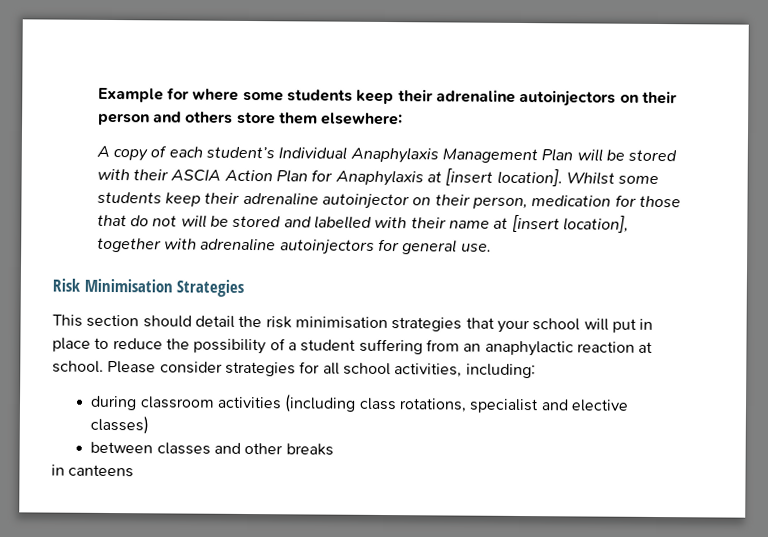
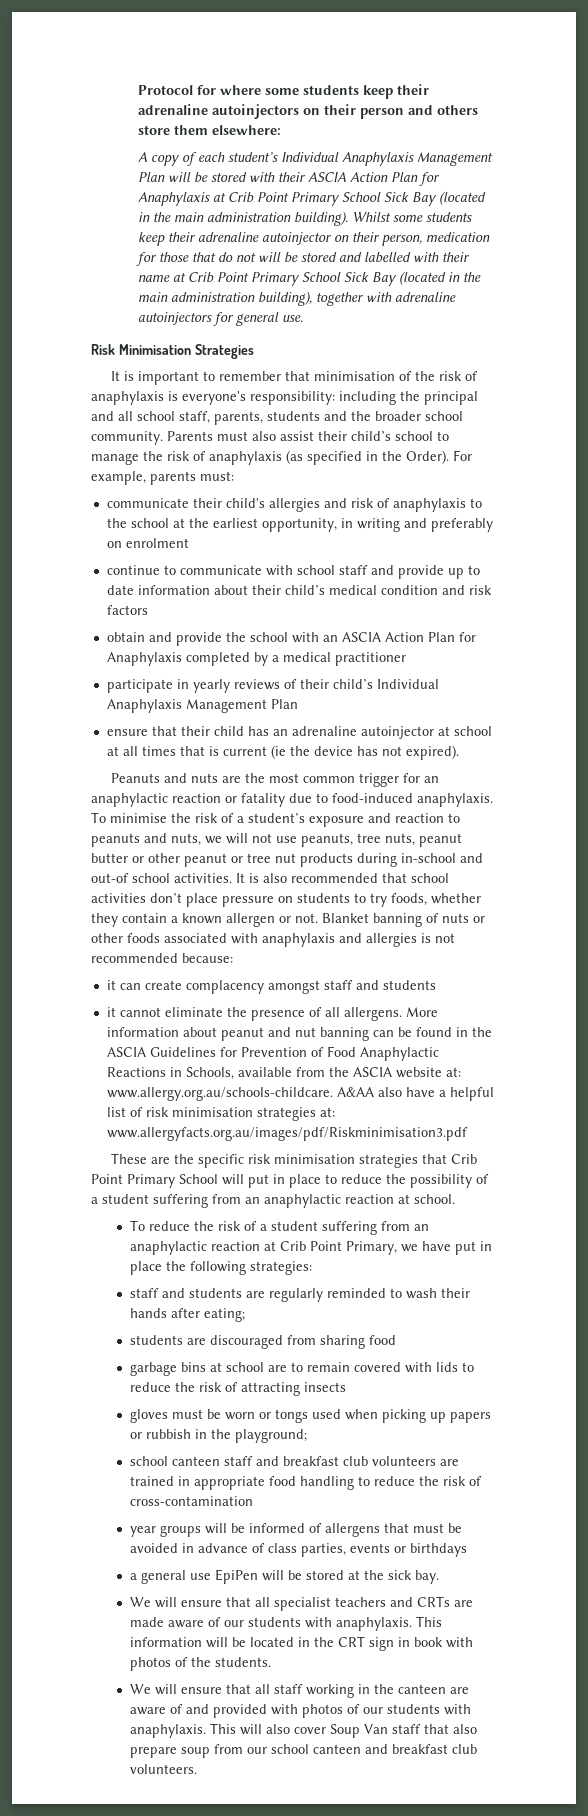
[97,87,164,103] Example -> [137,85,193,95] Protocol
[445,168,563,187] [insert location]. -> [227,191,486,206] [137,211,348,226] Crib Point Primary School Sick Bay (located in the main administration building).
[511,214,629,233] [insert location], -> [187,271,481,286] [137,291,312,306] Crib Point Primary School Sick Bay (located in the main administration building),
[52,314,581,334] This section should detail the risk minimisation strategies that your school -> [110,371,478,385] [91,391,478,405] [91,411,463,425] [91,431,449,445] [91,450,472,465] [91,471,234,485] [106,498,482,512] [106,518,493,532] [106,538,189,548] [106,565,480,579] [106,585,492,595] [106,605,148,615] [106,632,476,646] [106,652,406,666] [106,679,439,693] [106,699,298,713] [106,726,492,739] [106,745,459,760] [110,773,439,787] [91,793,493,807] [91,812,460,827] [91,833,462,847] [91,853,483,867] [91,873,449,883] [91,893,481,907] [91,913,485,927] [91,933,455,947] [91,953,233,963] [106,980,436,994] [106,1007,438,1021] [106,1027,492,1041] [106,1046,439,1061] [106,1067,461,1080] [106,1087,494,1101] [106,1107,335,1121] [106,1127,468,1141] [110,1153,477,1168] [91,1174,218,1188] It is important to remember that minimisation of the risk of anaphylaxis is everyone's responsibility: including the principal and all school staff, parents, students and the broader school community. Parents must also assist their child’s school to manage the risk of anaphylaxis (as specified in the Order). For example, parents must: // communicate their child's allergies and risk of anaphylaxis to the school at the earliest opportunity, in writing and preferably on enrolment // continue to communicate with school staff and provide up to date information about their child’s medical condition and risk factors // obtain and provide the school with an ASCIA Action Plan for Anaphylaxis completed by a medical practitioner // participate in yearly reviews of their child’s Individual Anaphylaxis Management Plan // ensure that their child has an adrenaline autoinjector at school at all times that is current (ie the device has not expired). // Peanuts and nuts are the most common trigger for an anaphylactic reaction or fatality due to food-induced anaphylaxis. To minimise the risk of a student’s exposure and reaction to peanuts and nuts, we will not use peanuts, tree nuts, peanut butter or other peanut or tree nut products during in-school and out-of school activities. It is also recommended that school activities don’t place pressure on students to try foods, whether they contain a known allergen or not. Blanket banning of nuts or other foods associated with anaphylaxis and allergies is not recommended because: // it can create complacency amongst staff and students // it cannot eliminate the presence of all allergens. More information about peanut and nut banning can be found in the ASCIA Guidelines for Prevention of Food Anaphylactic Reactions in Schools, available from the ASCIA website at: www.allergy.org.au/schools-childcare. A&AA also have a helpful list of risk minimisation strategies at: www.allergyfacts.org.au/images/pdf/Riskminimisation3.pdf // These are the specific risk minimisation strategies that Crib Point Primary School
[107,360,536,379] [90,394,630,414] [90,415,150,435] [90,441,334,456] [51,464,135,478] Please consider strategies for all school activities, including: // during classroom activities (including class rotations, specialist and elective classes) // between classes and other breaks // in canteens -> [130,1220,430,1235] [130,1241,493,1255] [130,1261,313,1275] [130,1288,471,1302] [130,1308,246,1322] [130,1335,397,1349] [130,1362,475,1376] [130,1382,347,1396] [130,1409,492,1423] [130,1429,308,1443] [130,1456,460,1466] [130,1476,483,1490] [130,1496,254,1506] [130,1523,463,1537] [130,1543,468,1557] [130,1569,440,1584] [130,1596,474,1611] [130,1616,443,1631] [130,1636,474,1651] [130,1657,272,1671] [130,1684,470,1698] [130,1704,472,1718] [130,1723,478,1738] [130,1744,478,1758] [130,1764,198,1774] // To reduce the risk of a student suffering from an anaphylactic reaction at Crib Point Primary, we have put in place the following strategies: // staff and students are regularly reminded to wash their hands after eating; // students are discouraged from sharing food // garbage bins at school are to remain covered with lids to reduce the risk of attracting insects // gloves must be worn or tongs used when picking up papers or rubbish in the playground; // school canteen staff and breakfast club volunteers are trained in appropriate food handling to reduce the risk of cross-contamination // year groups will be informed of allergens that must be avoided in advance of class parties, events or birthdays // a general use EpiPen will be stored at the sick bay. // We will ensure that all specialist teachers and CRTs are made aware of our students with anaphylaxis. This information will be located in the CRT sign in book with photos of the students. // We will ensure that all staff working in the canteen are aware of and provided with photos of our students with anaphylaxis. This will also cover Soup Van staff that also prepare soup from our school canteen and breakfast club volunteers.

